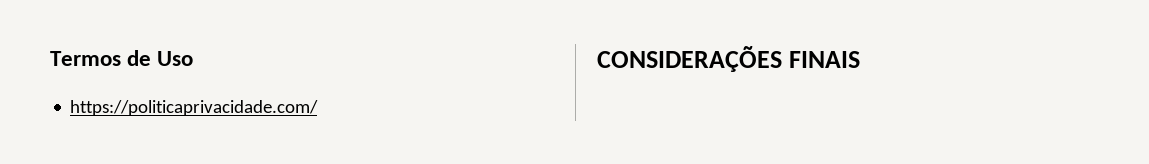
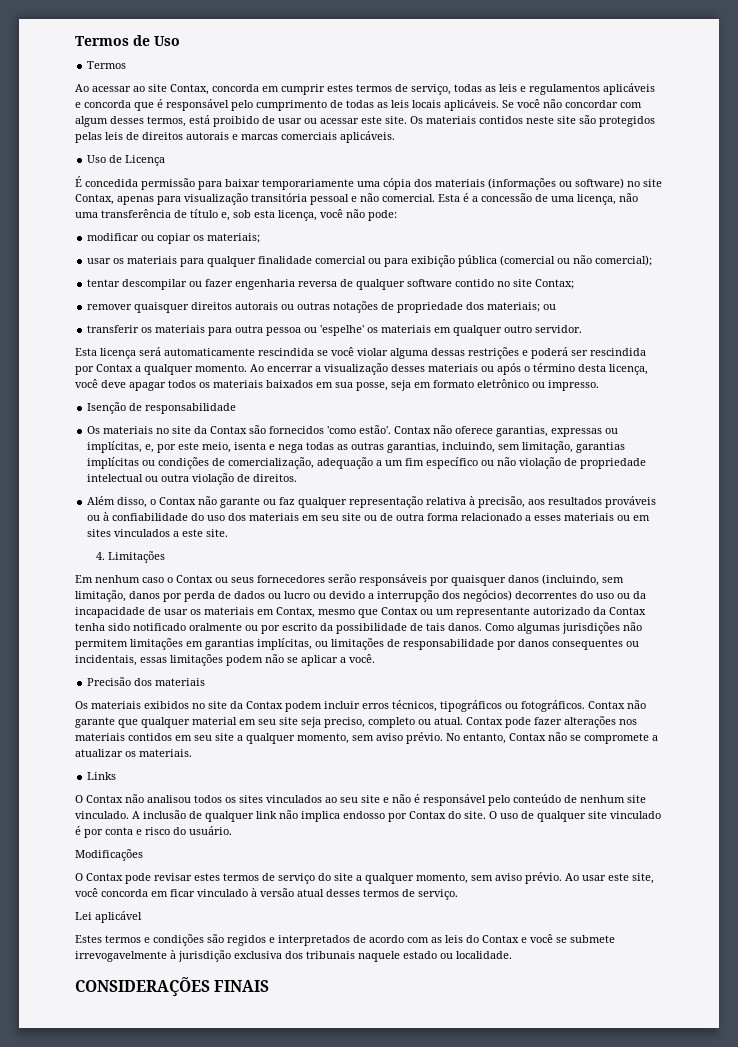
[70,100,319,116] https://politicaprivacidade.com/ -> [87,61,127,69] [75,83,655,95] [75,99,642,111] [75,115,655,127] [75,131,395,143] [87,155,166,166] [75,176,662,190] [75,193,638,205] [75,209,397,221] [87,233,261,244] [87,255,653,267] [87,279,575,290] [87,301,557,313] [87,325,583,336] [75,347,646,359] [75,363,648,375] [75,379,599,391] [87,402,237,414] [87,425,619,437] [87,441,626,453] [87,457,647,469] [87,473,298,485] [87,496,657,508] [87,512,651,521] [87,529,229,537] [95,551,165,563] [75,574,624,586] [75,590,646,602] [75,607,646,618] [75,622,642,634] [75,638,639,650] [75,654,375,666] [87,677,206,686] [75,700,646,712] [75,716,637,728] [75,732,658,744] [75,749,192,757] [87,772,117,780] [75,794,646,806] [75,810,661,822] [75,826,232,838] [75,849,143,861] [75,872,654,884] [75,888,458,900] [75,911,142,923] [75,934,615,946] [75,950,512,962] Termos // Ao acessar ao site Contax, concorda em cumprir estes termos de serviço, todas as leis e regulamentos aplicáveis e concorda que é responsável pelo cumprimento de todas as leis locais aplicáveis. Se você não concordar com algum desses termos, está proibido de usar ou acessar este site. Os materiais contidos neste site são protegidos pelas leis de direitos autorais e marcas comerciais aplicáveis. // Uso de Licença // É concedida permissão para baixar temporariamente uma cópia dos materiais (informações ou software) no site Contax, apenas para visualização transitória pessoal e não comercial. Esta é a concessão de uma licença, não uma transferência de título e, sob esta licença, você não pode: // modificar ou copiar os materiais; // usar os materiais para qualquer finalidade comercial ou para exibição pública (comercial ou não comercial); // tentar descompilar ou fazer engenharia reversa de qualquer software contido no site Contax; // remover quaisquer direitos autorais ou outras notações de propriedade dos materiais; ou // transferir os materiais para outra pessoa ou 'espelhe' os materiais em qualquer outro servidor. // Esta licença será automaticamente rescindida se você violar alguma dessas restrições e poderá ser rescindida por Contax a qualquer momento. Ao encerrar a visualização desses materiais ou após o término desta licença, você deve apagar todos os materiais baixados em sua posse, seja em formato eletrônico ou impresso. // Isenção de responsabilidade // Os materiais no site da Contax são fornecidos 'como estão'. Contax não oferece garantias, expressas ou implícitas, e, por este meio, isenta e nega todas as outras garantias, incluindo, sem limitação, garantias implícitas ou condições de comercialização, adequação a um fim específico ou não violação de propriedade intelectual ou outra violação de direitos. // Além disso, o Contax não garante ou faz qualquer representação relativa à precisão, aos resultados prováveis ou à confiabilidade do uso dos materiais em seu site ou de outra forma relacionado a esses materiais ou em sites vinculados a este site. // 4. Limitações // Em nenhum caso o Contax ou seus fornecedores serão responsáveis por quaisquer danos (incluindo, sem limitação, danos por perda de dados ou lucro ou devido a interrupção dos negócios) decorrentes do uso ou da incapacidade de usar os materiais em Contax, mesmo que Contax ou um representante autorizado da Contax tenha sido notificado oralmente ou por escrito da possibilidade de tais danos. Como algumas jurisdições não permitem limitações em garantias implícitas, ou limitações de responsabilidade por danos consequentes ou incidentais, essas limitações podem não se aplicar a você. // Precisão dos materiais // Os materiais exibidos no site da Contax podem incluir erros técnicos, tipográficos ou fotográficos. Contax não garante que qualquer material em seu site seja preciso, completo ou atual. Contax pode fazer alterações nos materiais contidos em seu site a qualquer momento, sem aviso prévio. No entanto, Contax não se compromete a atualizar os materiais. // Links // O Contax não analisou todos os sites vinculados ao seu site e não é responsável pelo conteúdo de nenhum site vinculado. A inclusão de qualquer link não implica endosso por Contax do site. O uso de qualquer site vinculado é por conta e risco do usuário. // Modificações // O Contax pode revisar estes termos de serviço do site a qualquer momento, sem aviso prévio. Ao usar este site, você concorda em ficar vinculado à versão atual desses termos de serviço. // Lei aplicável // Estes termos e condições são regidos e interpretados de acordo com as leis do Contax e você se submete irrevogavelmente à jurisdição exclusiva dos tribunais naquele estado ou localidade.

